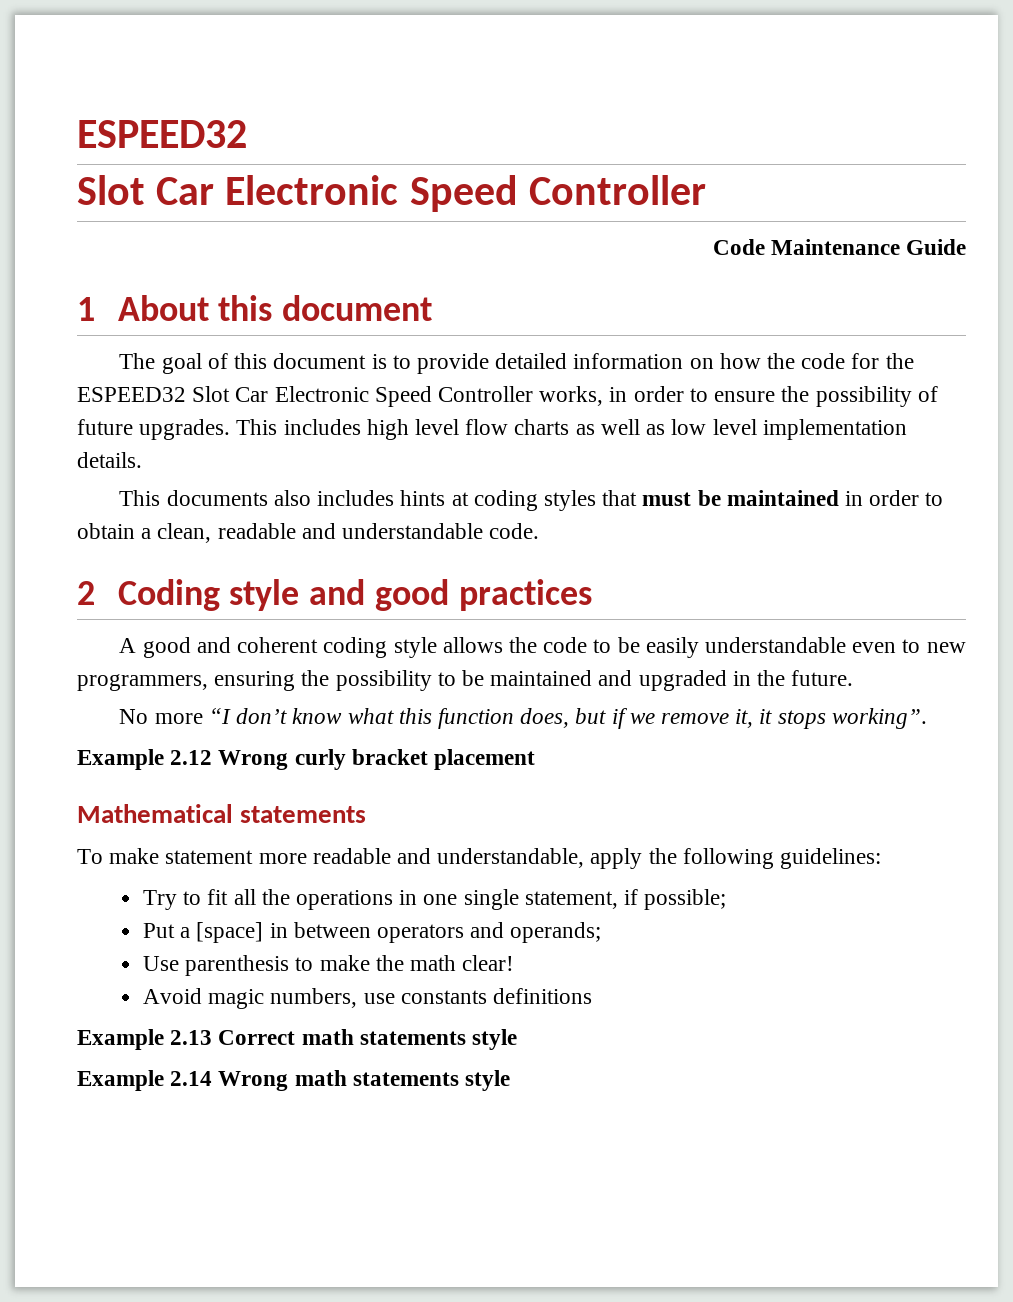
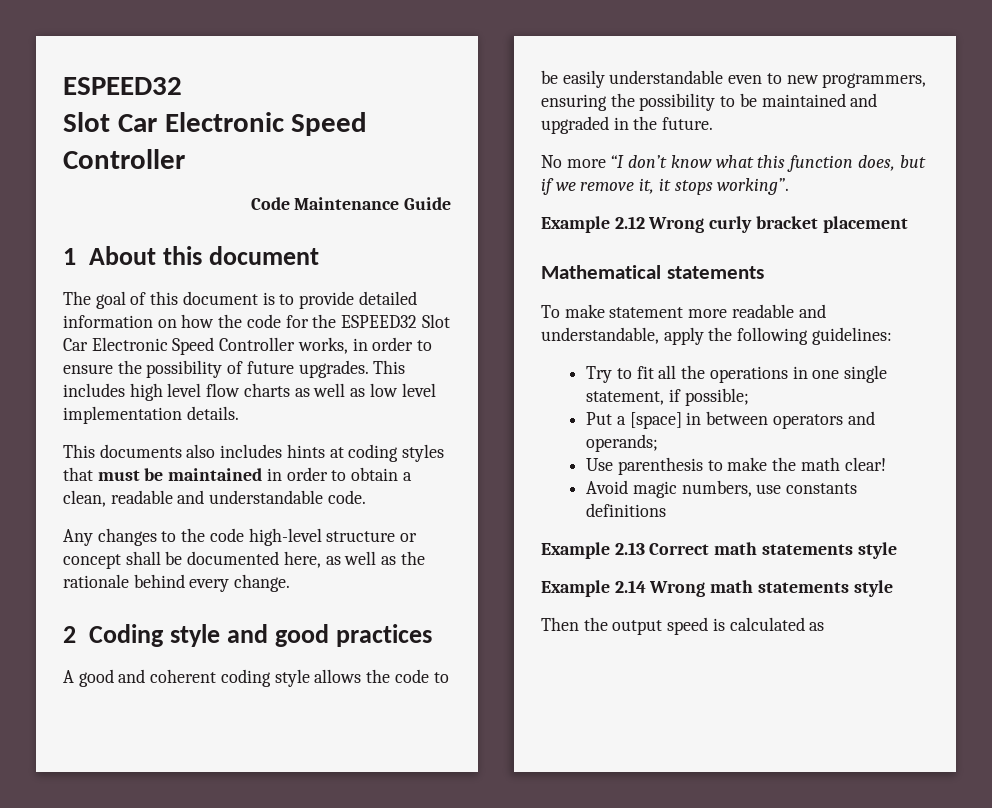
(540, 531) none -> [63,528,418,546] [63,551,425,569] [63,574,291,592] // Any changes to the code high-level structure or concept shall be documented here, as well as the rationale behind every change.
(511, 1080) none -> [541,617,825,635] // Then the output speed is calculated as

